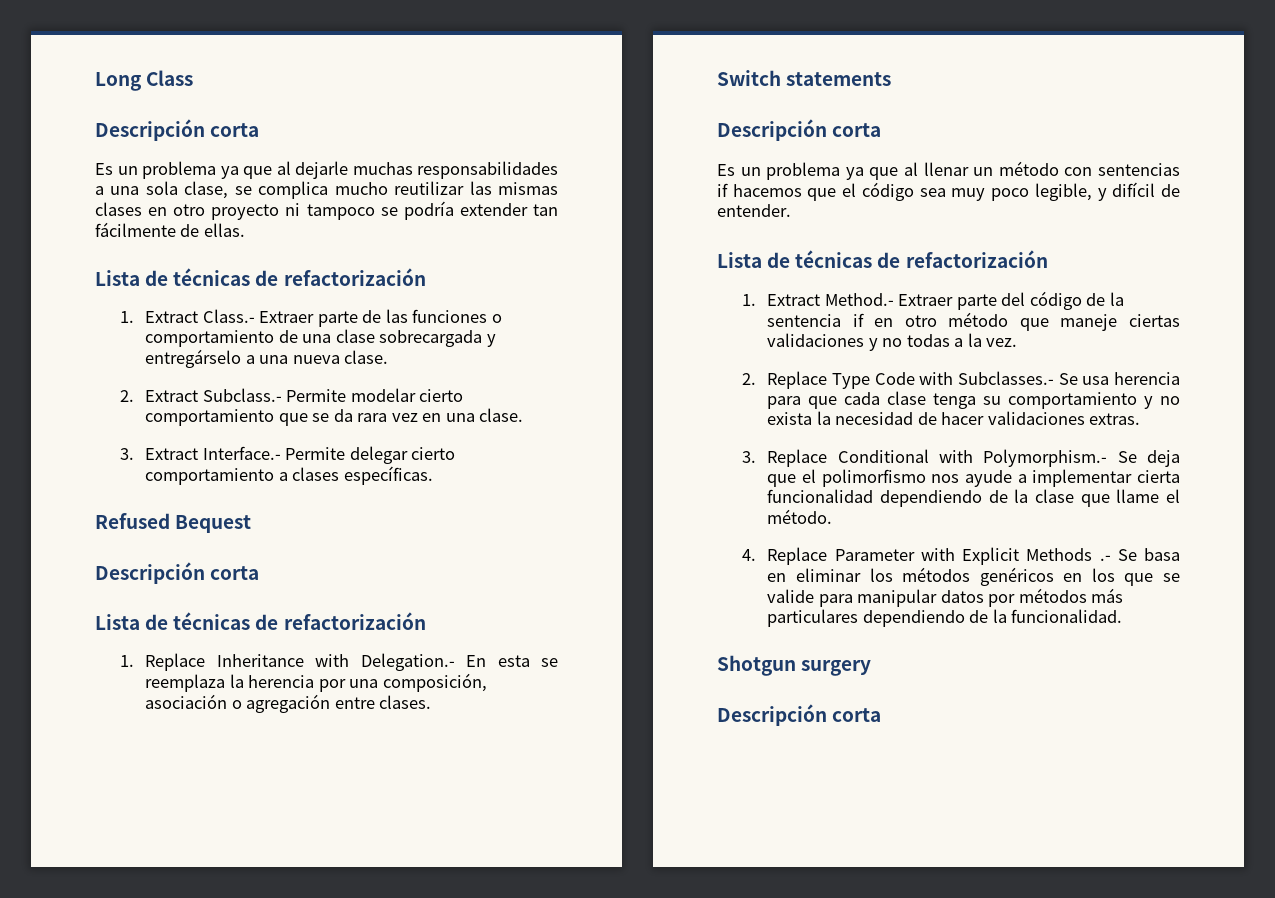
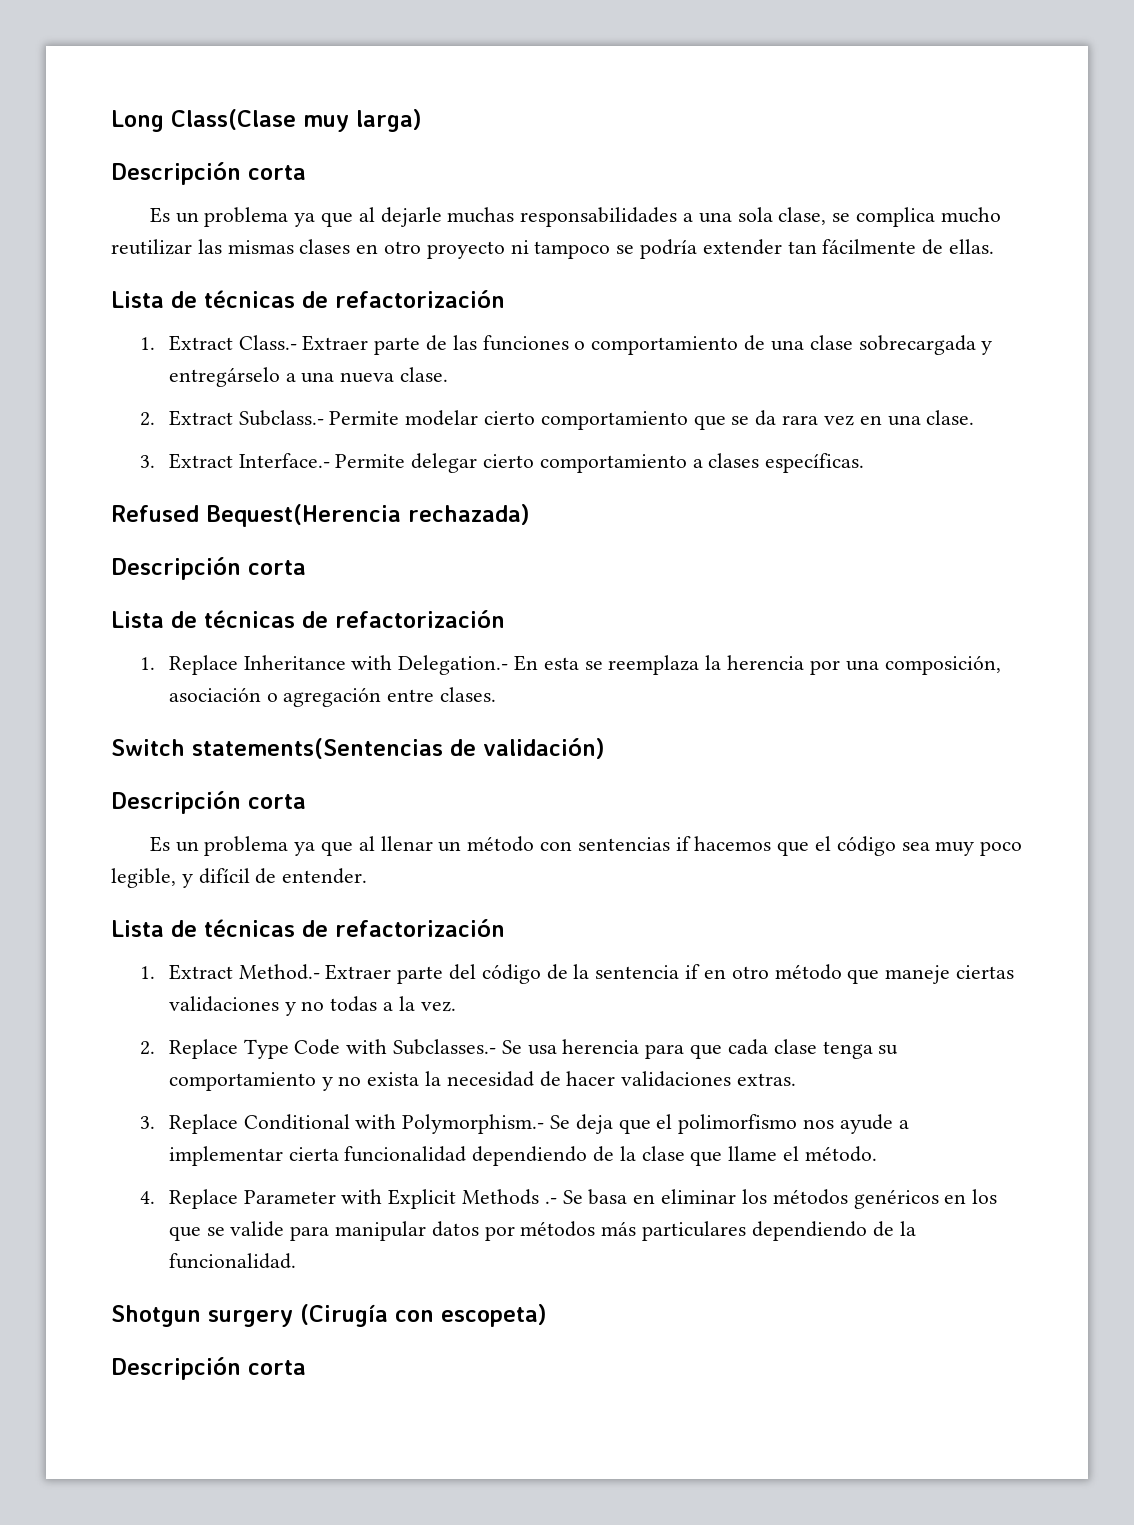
[146,70,194,86] Class -> [171,109,422,132] Class(Clase muy larga)
[175,515,252,533] Bequest -> [206,504,530,527] Bequest(Herencia rechazada)
[786,72,892,86] statements -> [192,738,605,759] statements(Sentencias de validación)
(872, 668) none -> [300,1304,547,1327] (Cirugía con escopeta)

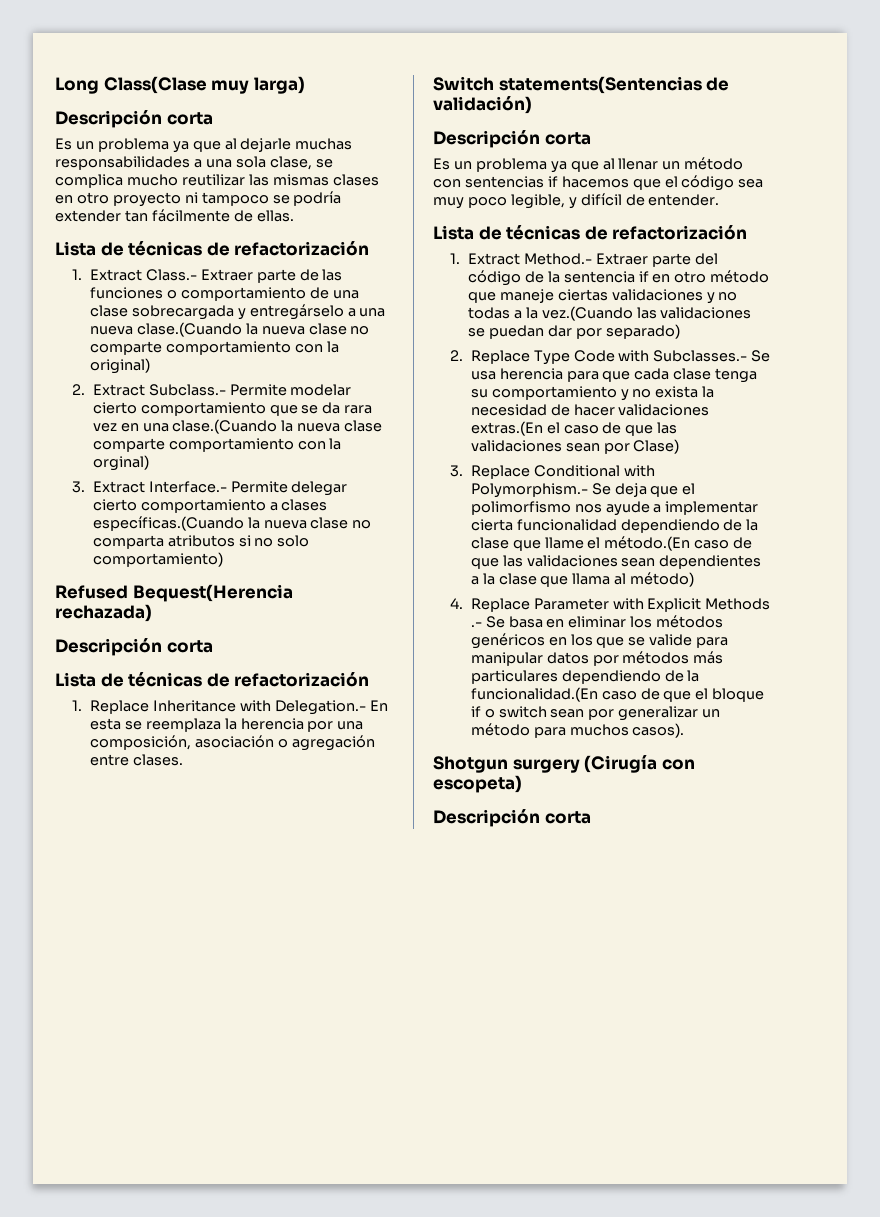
[400,367,449,382] clase. -> [136,322,370,337] [89,341,339,355] [89,358,150,374] clase.(Cuando la nueva clase no comparte comportamiento con la original)
[926,410,975,425] clase. -> [172,419,383,434] [92,438,342,452] [92,455,149,471] clase.(Cuando la nueva clase comparte comportamiento con la orginal)
[765,453,865,473] específicas. -> [92,516,372,531] [92,535,310,549] [92,552,223,567] específicas.(Cuando la nueva clase no comparta atributos si no solo comportamiento)
[420,1001,456,1012] vez. -> [541,306,752,321] [467,324,680,339] vez.(Cuando las validaciones se puedan dar por separado)
[737,1073,797,1086] extras. -> [470,421,678,436] [470,439,680,454] extras.(En el caso de que las validaciones sean por Clase)
[804,1146,877,1162] método. -> [604,536,753,551] [470,555,762,569] [470,572,695,587] método.(En caso de que las validaciones sean dependientes a la clase que llama al método)
[168,1253,296,1269] funcionalidad. -> [470,687,765,702] [470,706,721,721] [470,723,685,738] funcionalidad.(En caso de que el bloque if o switch sean por generalizar un método para muchos casos).

